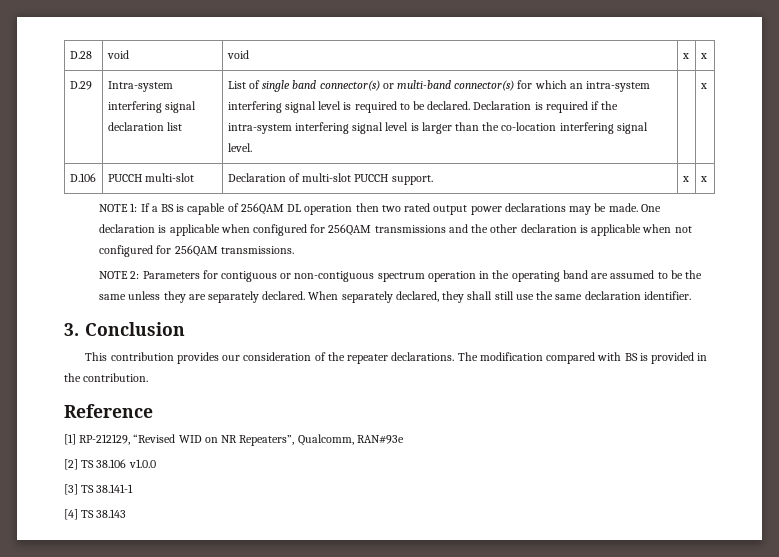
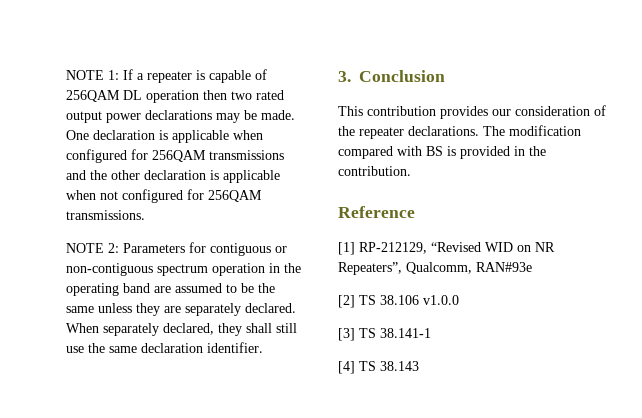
[69,51,92,59] [106,50,129,59] [226,50,249,59] [681,53,689,59] [699,53,707,59] [69,81,92,90] [107,81,173,92] [107,101,196,113] [107,122,182,131] [227,80,651,92] [227,101,619,113] [227,122,648,134] [227,143,252,152] [699,83,707,89] [69,173,96,182] [107,173,194,182] [227,173,433,185] [681,176,689,182] [699,176,707,182] D.28 | void | void | x | x // D.29 | Intra-system interfering signal declaration list | List of single band connector(s) or multi-band connector(s) for which an intra-system interfering signal level is required to be declared. Declaration is required if the intra-system interfering signal level is larger than the co-location interfering signal level. | | x // D.106 | PUCCH multi-slot | Declaration of multi-slot PUCCH support. | x | x // -> (65, 75) none
[161,204,175,212] BS -> [146,71,192,83] repeater

